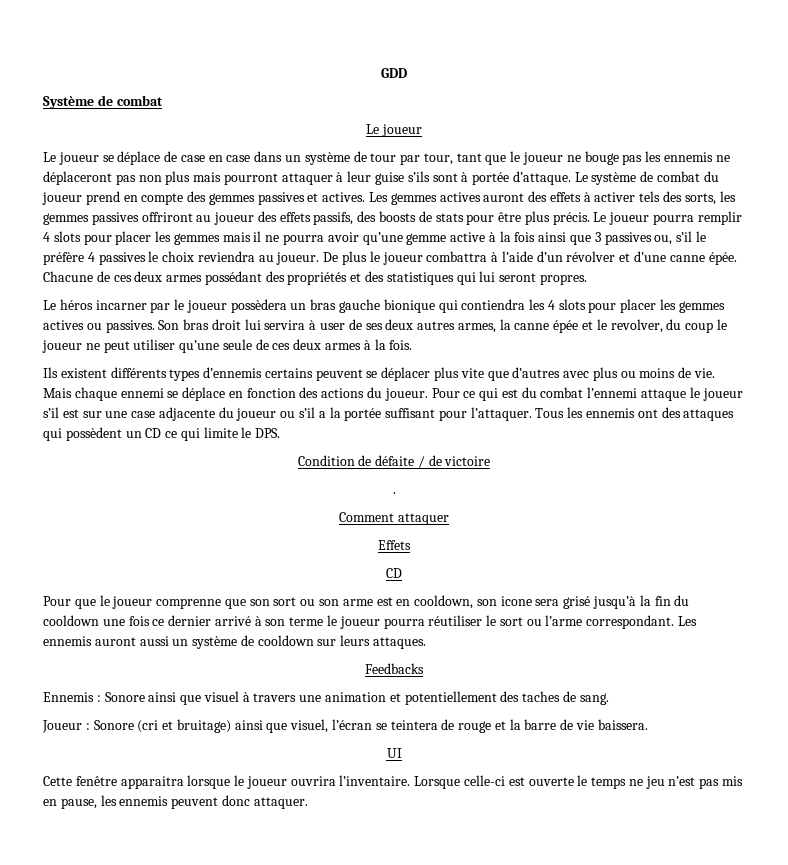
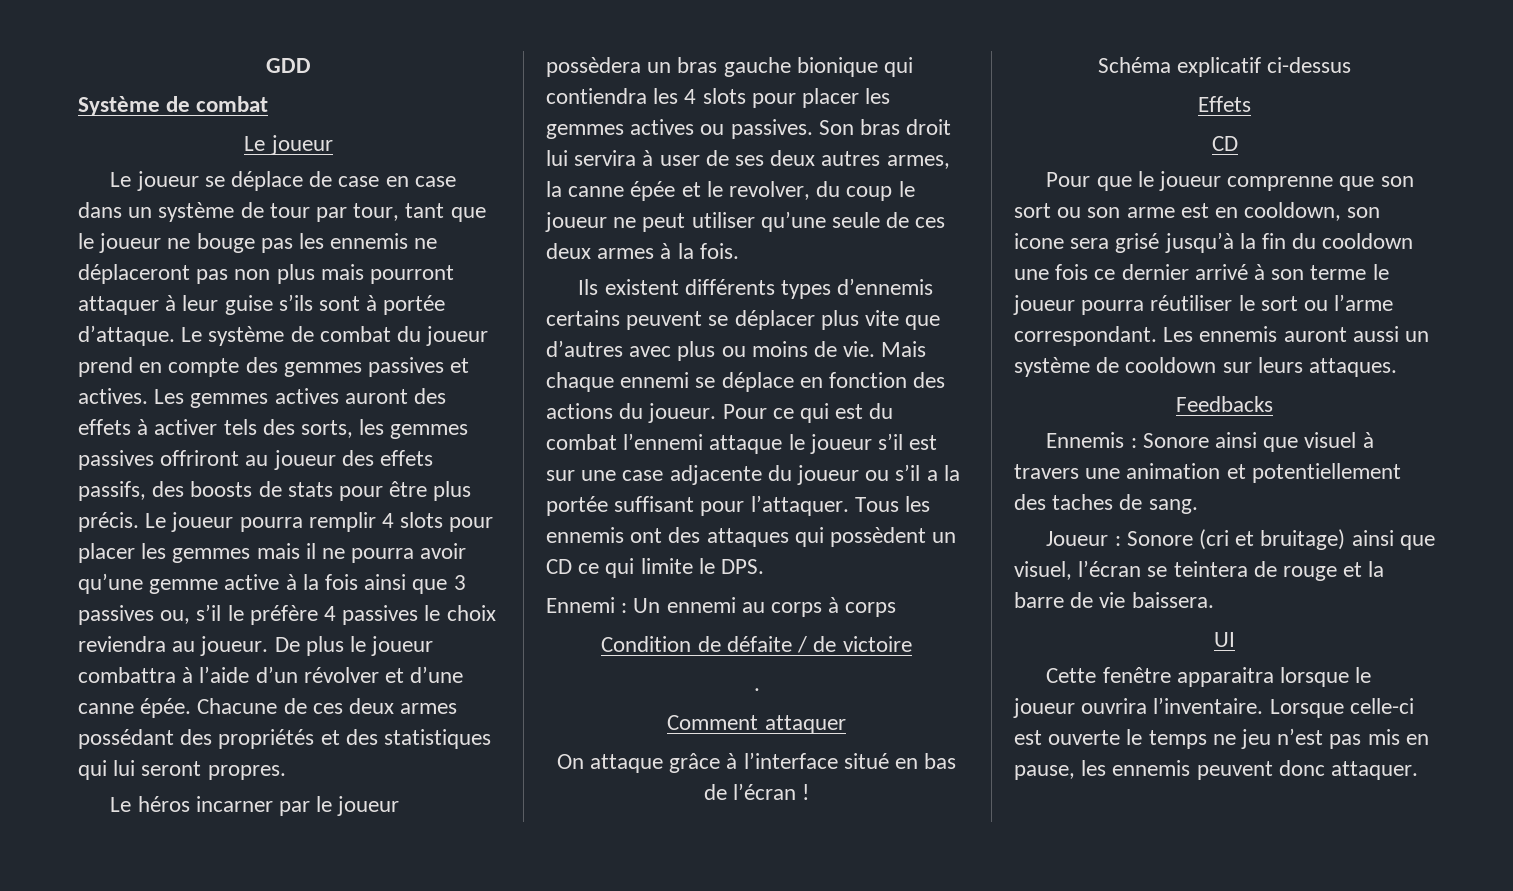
(281, 433) none -> [546,597,897,617] // Ennemi : Un ennemi au corps à corps
(449, 519) none -> [556,752,957,773] [703,783,810,800] [1097,57,1352,77] // On attaque grâce à l’interface situé en bas de l’écran ! // Schéma explicatif ci-dessus

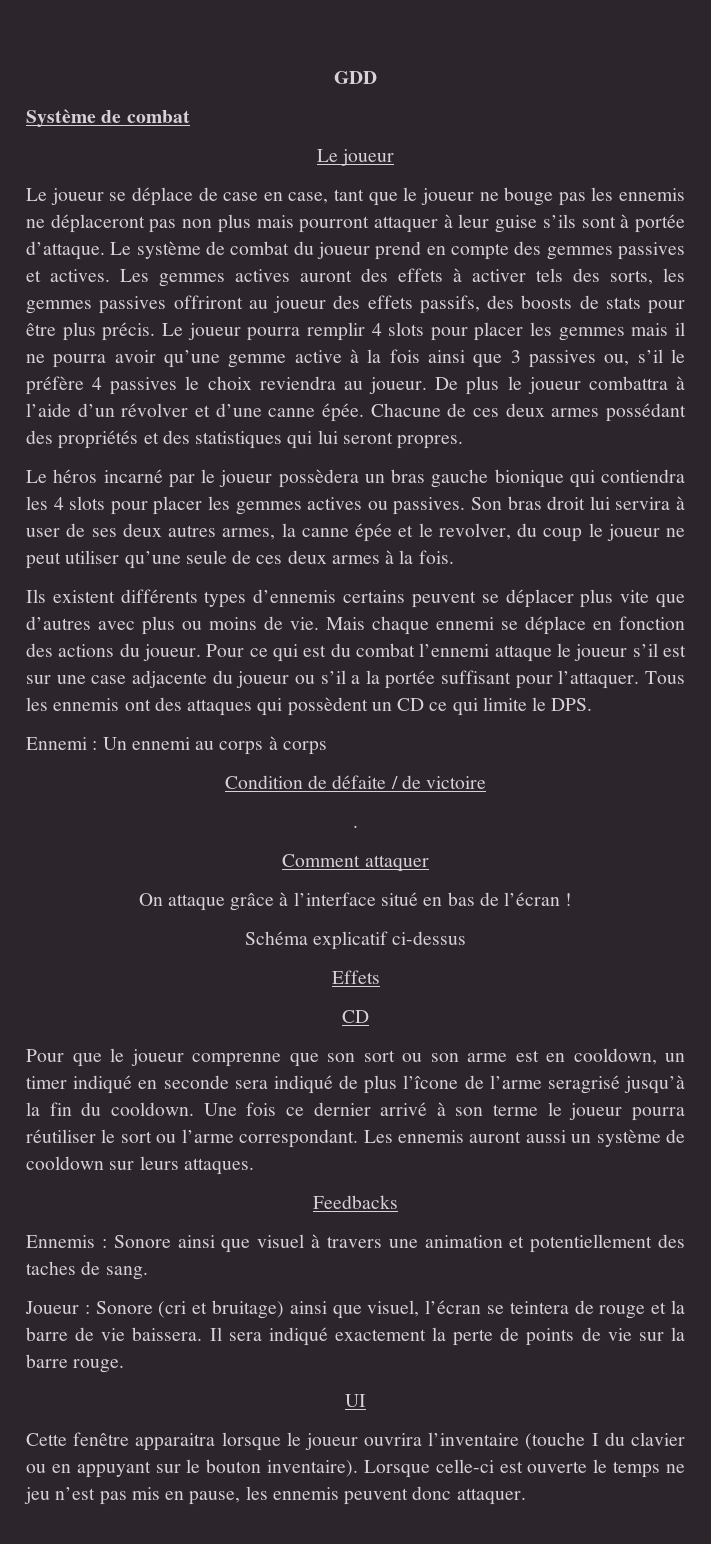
[414,176,456,187] [78,202,400,222] case dans un système de tour par tour, -> [288,192,329,204] case,
[195,796,273,812] incarner -> [103,469,163,483] incarné
[1347,207,1381,218] [1014,233,1160,253] son icone sera grisé -> [665,1053,685,1062] [26,1075,620,1094] un timer indiqué en seconde sera indiqué de plus l’îcone de l’arme seragrisé
[1322,233,1414,249] [1014,269,1049,280] cooldown une -> [110,1102,237,1116] cooldown. Une
(1214, 600) none -> [209,1327,685,1346] [26,1354,125,1373] Il sera indiqué exactement la perte de points de vie sur la barre rouge.
[1153,697,1264,714] l’inventaire. -> [428,1432,685,1450] [26,1459,359,1478] l’inventaire (touche I du clavier ou en appuyant sur le bouton inventaire).

